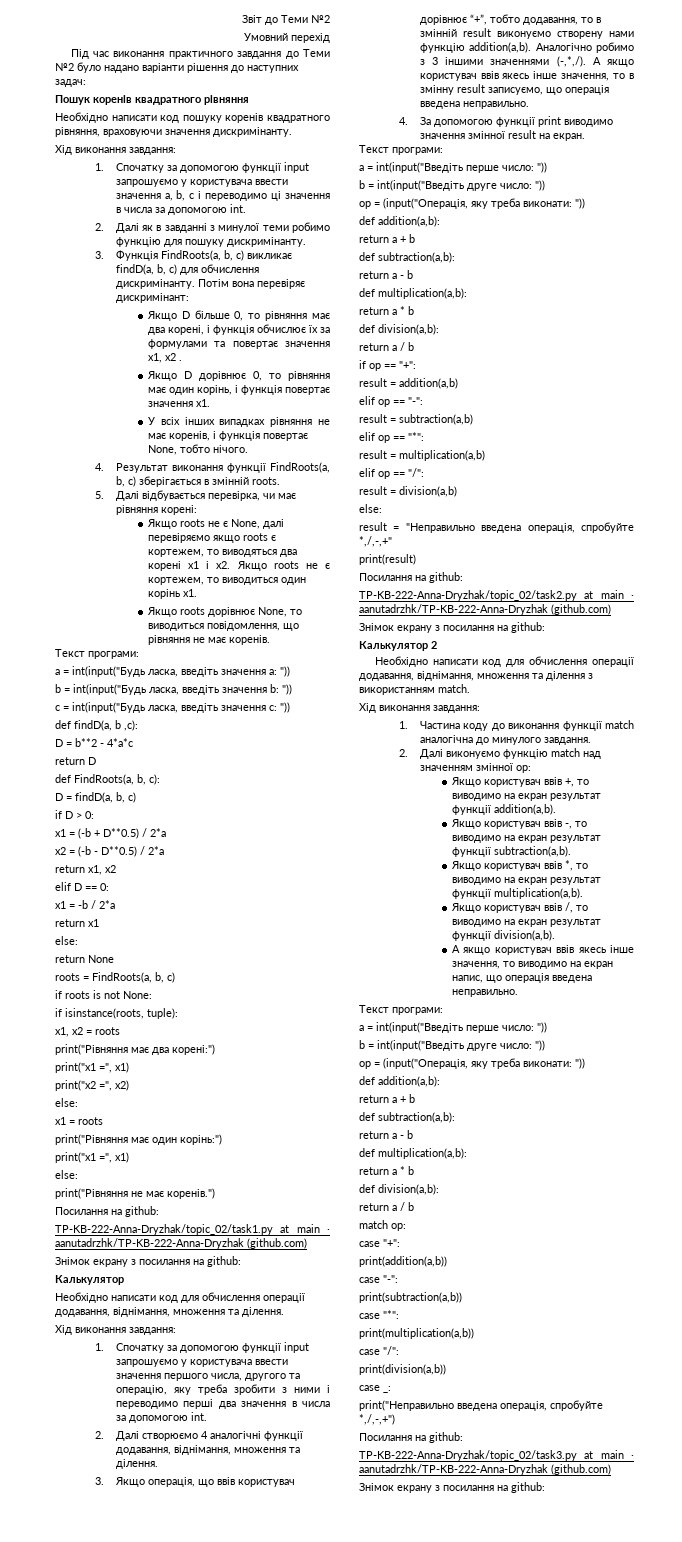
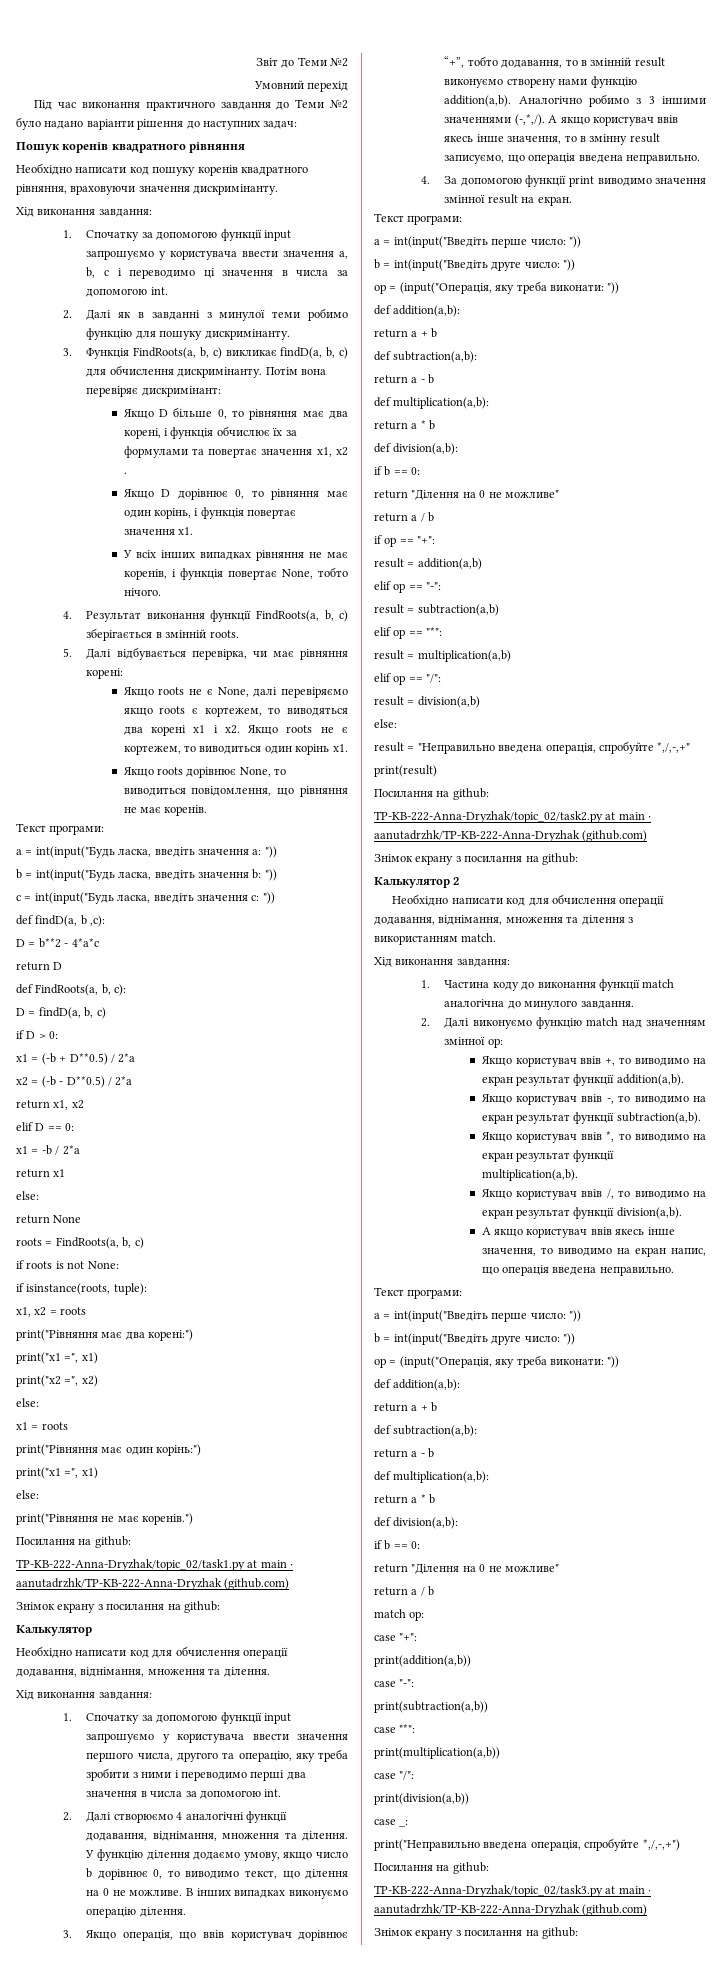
(158, 1464) none -> [85,1849,348,1861] [86,1868,348,1880] [86,1888,348,1899] [86,1907,186,1918] У функцію ділення додаємо умову, якщо число b дорівнює 0, то виводимо текст, що ділення на 0 не можливе. В інших випадках виконуємо операцію ділення.
(439, 329) none -> [374,466,421,476] [374,489,559,500] // if b == 0: // return "Ділення на 0 не можливе"
(439, 1189) none -> [374,1540,421,1550] [374,1563,559,1574] // if b == 0: // return "Ділення на 0 не можливе"

